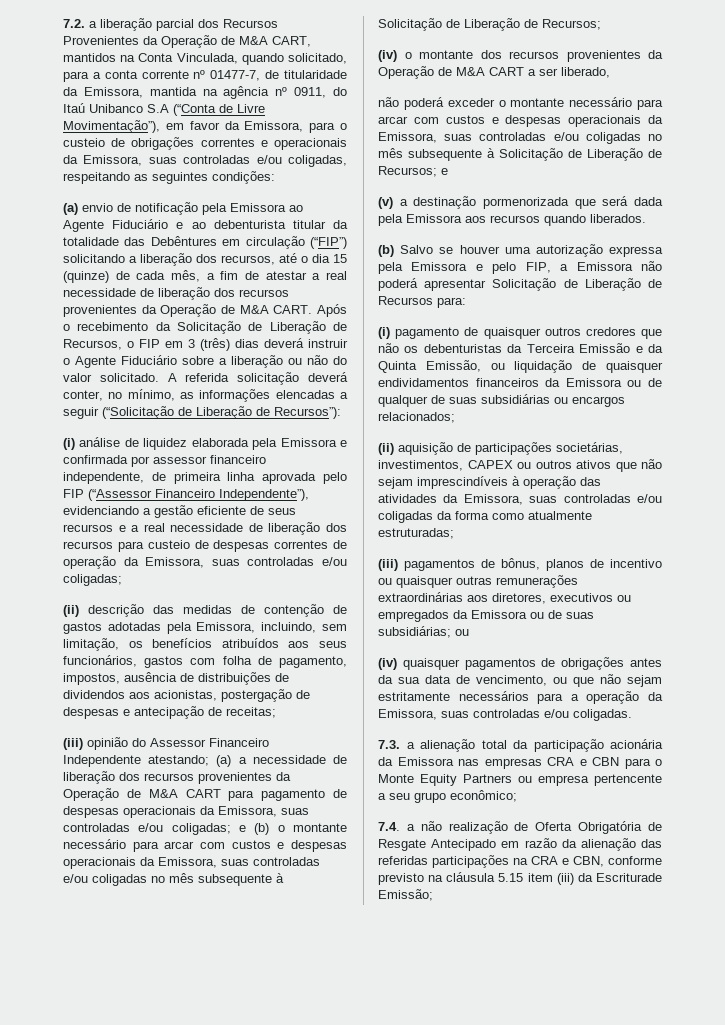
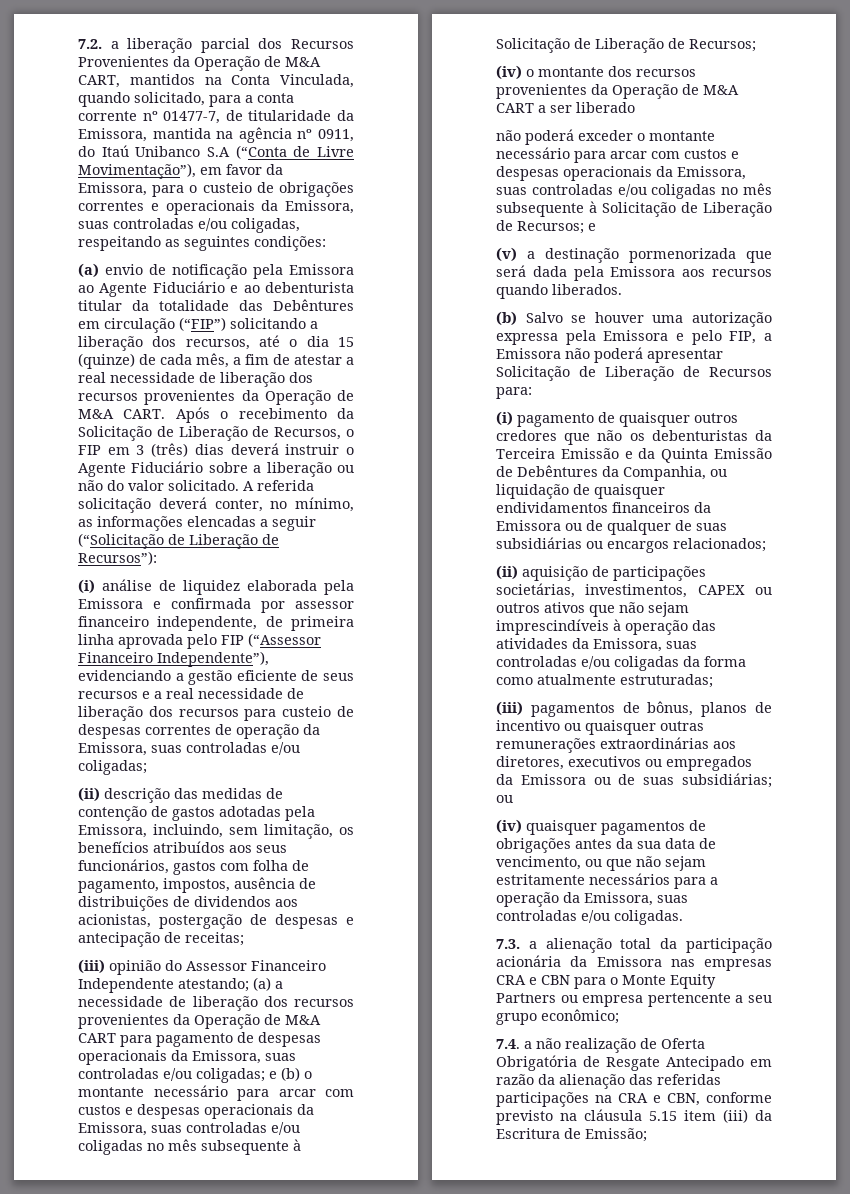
[561,67,610,78] liberado, -> [576,102,635,113] liberado
[425,360,481,372] Emissão, -> [714,448,772,459] [496,465,706,481] Emissão de Debêntures da Companhia,
[596,873,662,882] Escriturade -> [496,1128,581,1139] Escritura de

